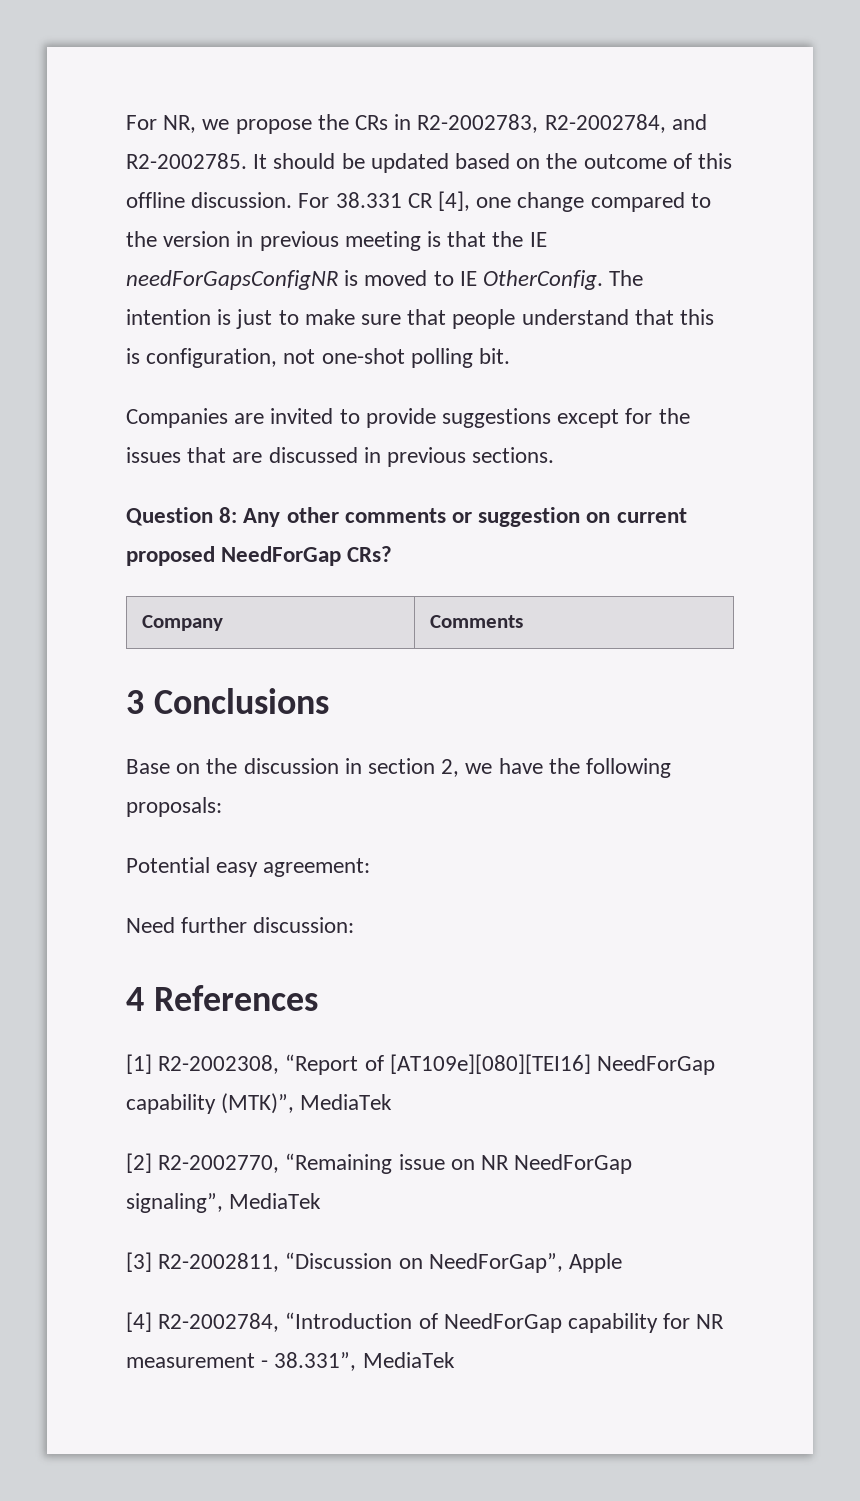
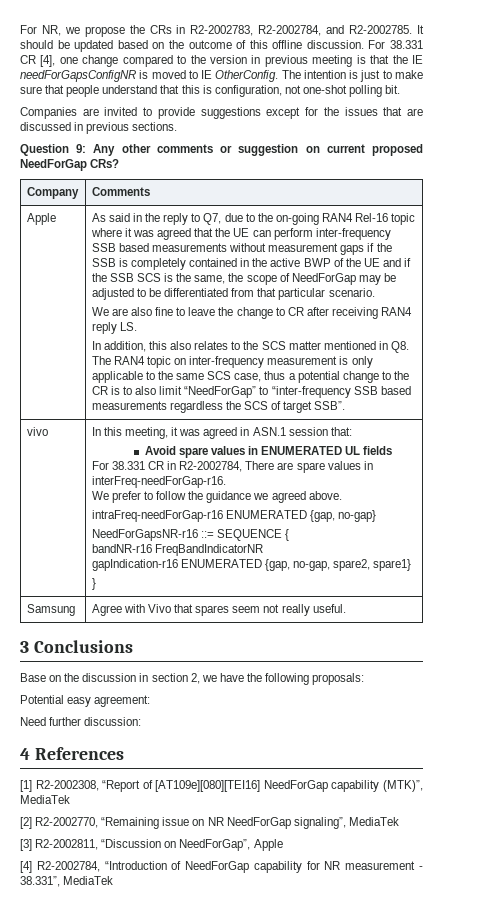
[219,507,238,523] 8: -> [76,144,87,153] 9:
(523, 621) none -> [26,213,56,225] [91,213,416,225] [90,228,391,240] [91,243,392,255] [91,258,412,270] [91,273,396,285] [91,288,375,300] [91,307,413,319] [91,322,137,334] [91,341,409,353] [91,356,373,368] [91,371,409,383] [91,386,411,398] [91,401,346,413] [26,427,48,436] [91,427,352,439] [144,446,393,458] [91,461,373,473] [91,476,226,488] [91,491,342,503] [91,510,377,522] [91,529,290,541] [91,544,263,556] [91,559,412,571] [91,578,96,590] [26,604,75,616] [91,604,346,616] // Apple | As said in the reply to Q7, due to the on-going RAN4 Rel-16 topic where it was agreed that the UE can perform inter-frequency SSB based measurements without measurement gaps if the SSB is completely contained in the active BWP of the UE and if the SSB SCS is the same, the scope of NeedForGap may be adjusted to be differentiated from that particular scenario. // We are also fine to leave the change to CR after receiving RAN4 reply LS. // In addition, this also relates to the SCS matter mentioned in Q8. The RAN4 topic on inter-frequency measurement is only applicable to the same SCS case, thus a potential change to the CR is to also limit “NeedForGap” to “inter-frequency SSB based measurements regardless the SCS of target SSB”. // vivo | In this meeting, it was agreed in ASN.1 session that: // Avoid spare values in ENUMERATED UL fields // For 38.331 CR in R2-2002784, There are spare values in interFreq-needForGap-r16. // We prefer to follow the guidance we agreed above. // intraFreq-needForGap-r16 ENUMERATED {gap, no-gap} // NeedForGapsNR-r16 ::= SEQUENCE { // bandNR-r16 FreqBandIndicatorNR // gapIndication-r16 ENUMERATED {gap, no-gap, spare2, spare1} // } // Samsung | Agree with Vivo that spares seem not really useful.

